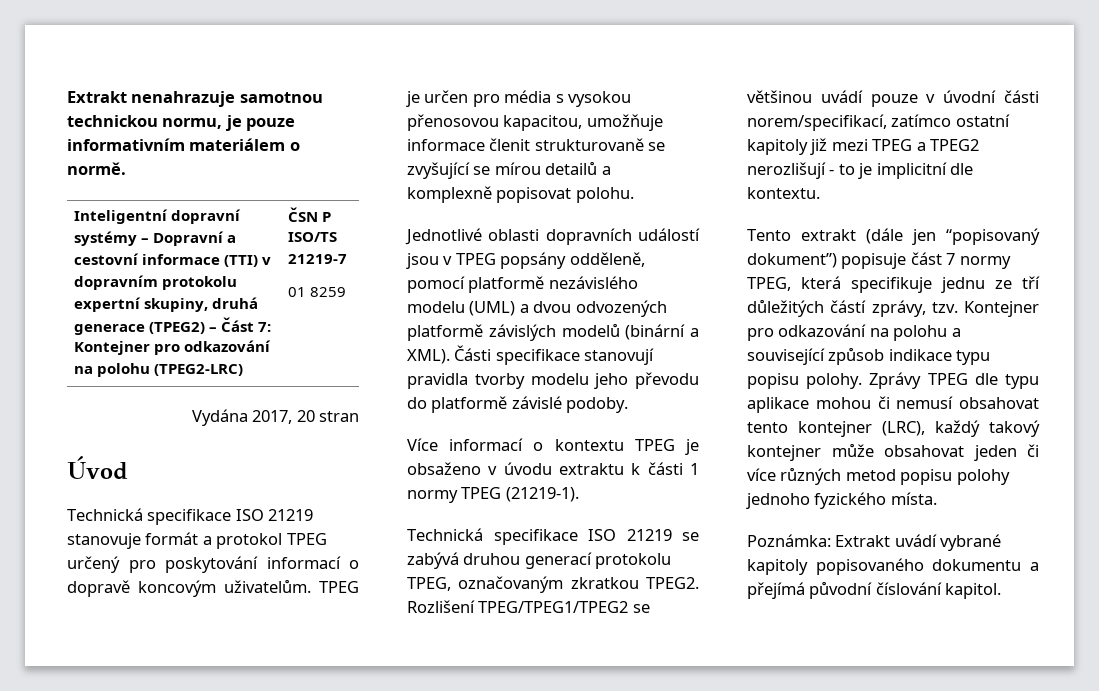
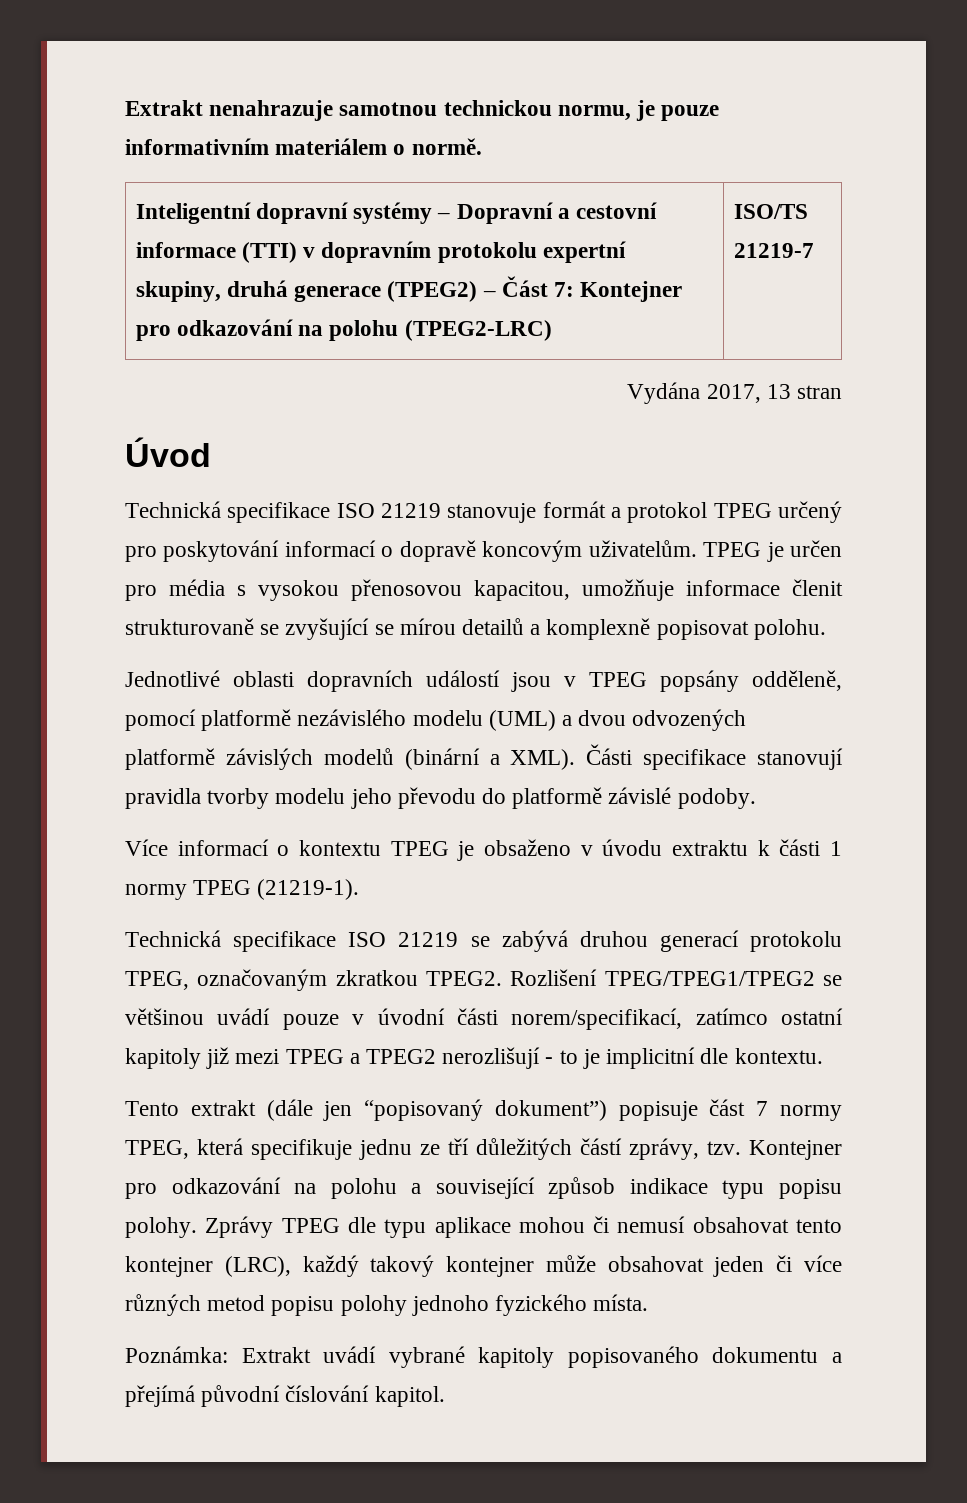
[287,207,331,222] ČSN P -> (552, 330) none
[287,287,346,297] // 01 8259 -> (814, 250) none
[296,410,315,422] 20 -> [766,384,791,399] 13

